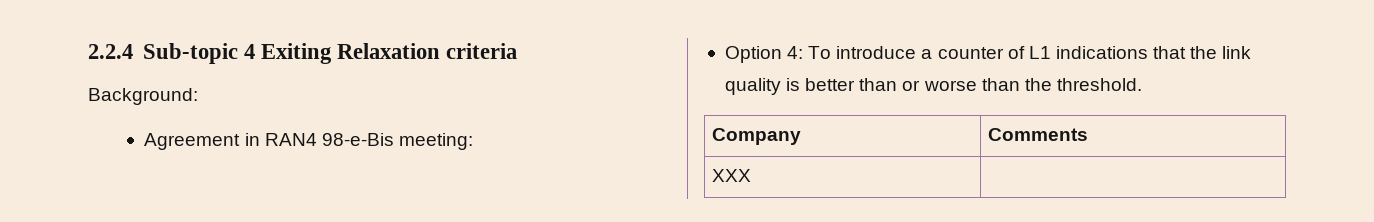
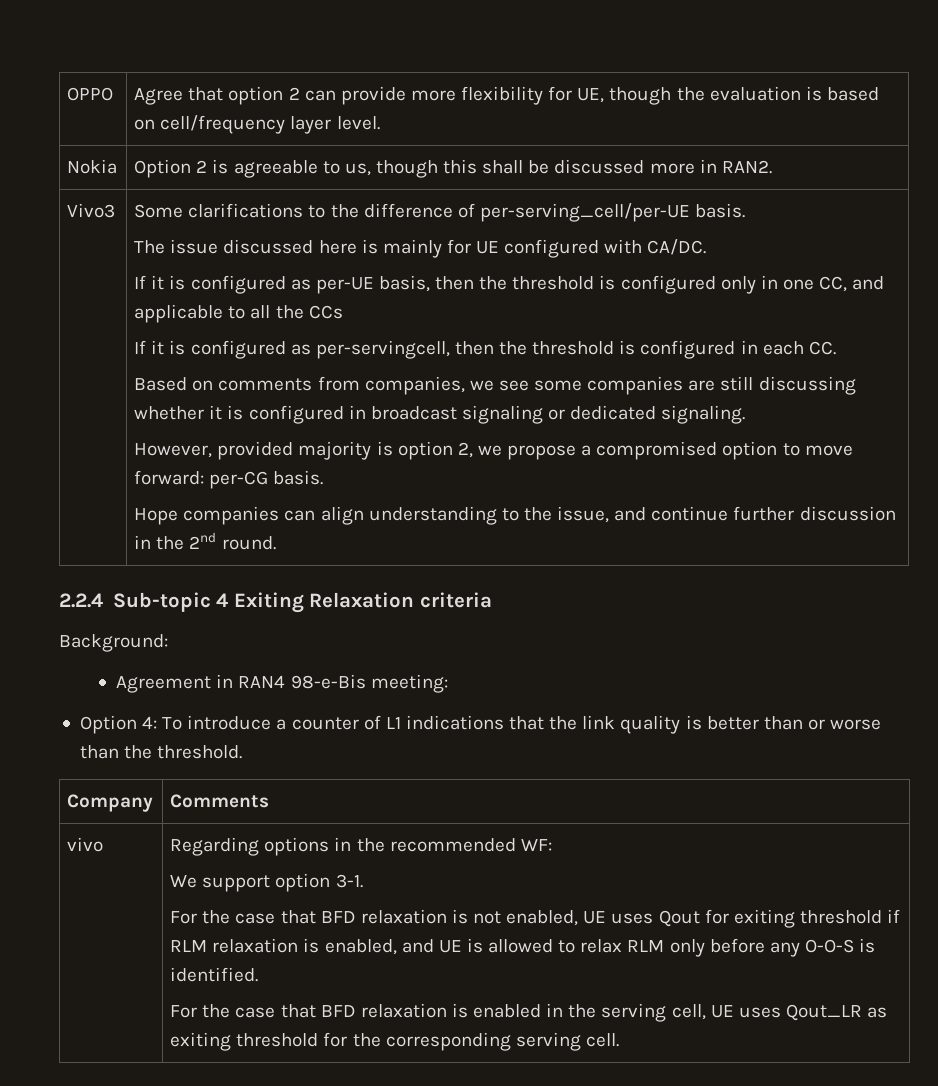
(88, 51) none -> [67,87,114,101] [134,86,879,105] [134,115,380,134] [67,159,118,174] [134,159,772,178] [67,203,116,218] [134,203,746,222] [134,239,707,258] [134,275,885,294] [134,304,343,323] [134,340,836,359] [134,376,856,395] [134,405,746,424] [134,441,853,460] [134,470,324,489] [134,506,896,525] [134,532,276,550] OPPO | Agree that option 2 can provide more flexibility for UE, though the evaluation is based on cell/frequency layer level. // Nokia | Option 2 is agreeable to us, though this shall be discussed more in RAN2. // Vivo3 | Some clarifications to the difference of per-serving_cell/per-UE basis. // The issue discussed here is mainly for UE configured with CA/DC. // If it is configured as per-UE basis, then the threshold is configured only in one CC, and applicable to all the CCs // If it is configured as per-servingcell, then the threshold is configured in each CC. // Based on comments from companies, we see some companies are still discussing whether it is configured in broadcast signaling or dedicated signaling. // However, provided majority is option 2, we propose a compromised option to move forward: per-CG basis. // Hope companies can align understanding to the issue, and continue further discussion in the 2nd round. //
[711,169,751,182] XXX | -> [67,837,104,852] [170,837,552,856] [170,873,363,892] [170,909,901,928] [170,938,876,957] [170,967,259,982] [170,1003,888,1022] [170,1032,619,1051] vivo | Regarding options in the recommended WF: // We support option 3-1. // For the case that BFD relaxation is not enabled, UE uses Qout for exiting threshold if RLM relaxation is enabled, and UE is allowed to relax RLM only before any O-O-S is identified. // For the case that BFD relaxation is enabled in the serving cell, UE uses Qout_LR as exiting threshold for the corresponding serving cell.

